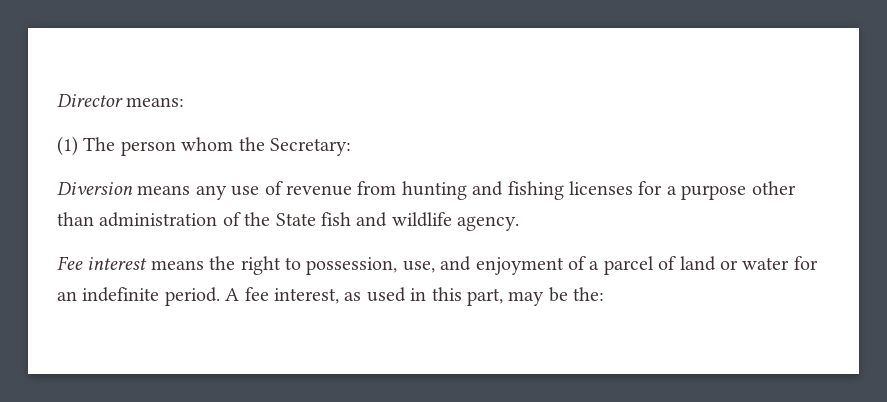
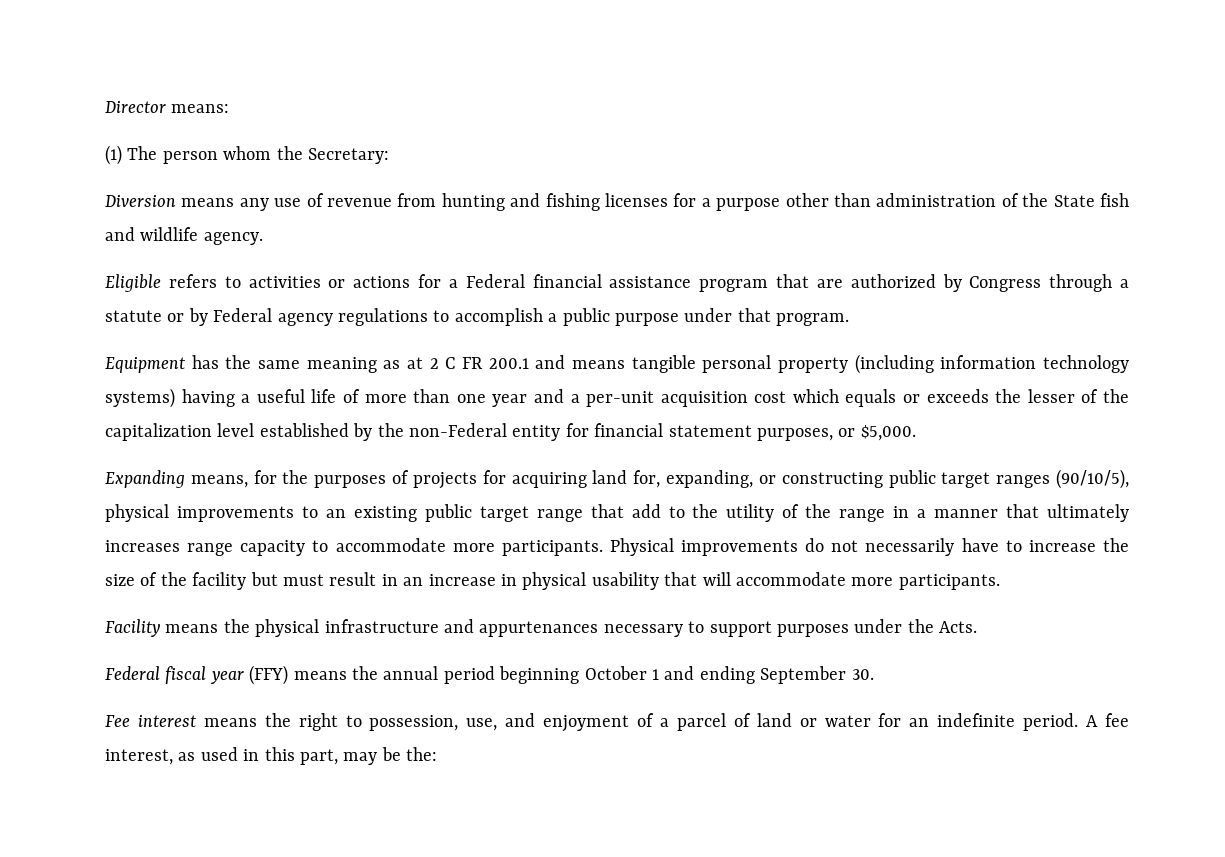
(520, 223) none -> [105,274,1130,292] [105,308,850,326] [105,354,1129,374] [105,388,1130,408] [105,423,916,441] [105,469,1130,489] [105,504,1130,522] [105,538,1129,556] [105,572,1000,590] [105,619,978,637] [105,665,874,685] // Eligible refers to activities or actions for a Federal financial assistance program that are authorized by Congress through a statute or by Federal agency regulations to accomplish a public purpose under that program. // Equipment has the same meaning as at 2 C FR 200.1 and means tangible personal property (including information technology systems) having a useful life of more than one year and a per-unit acquisition cost which equals or exceeds the lesser of the capitalization level established by the non-Federal entity for financial statement purposes, or $5,000. // Expanding means, for the purposes of projects for acquiring land for, expanding, or constructing public target ranges (90/10/5), physical improvements to an existing public target range that add to the utility of the range in a manner that ultimately increases range capacity to accommodate more participants. Physical improvements do not necessarily have to increase the size of the facility but must result in an increase in physical usability that will accommodate more participants. // Facility means the physical infrastructure and appurtenances necessary to support purposes under the Acts. // Federal fiscal year (FFY) means the annual period beginning October 1 and ending September 30.

